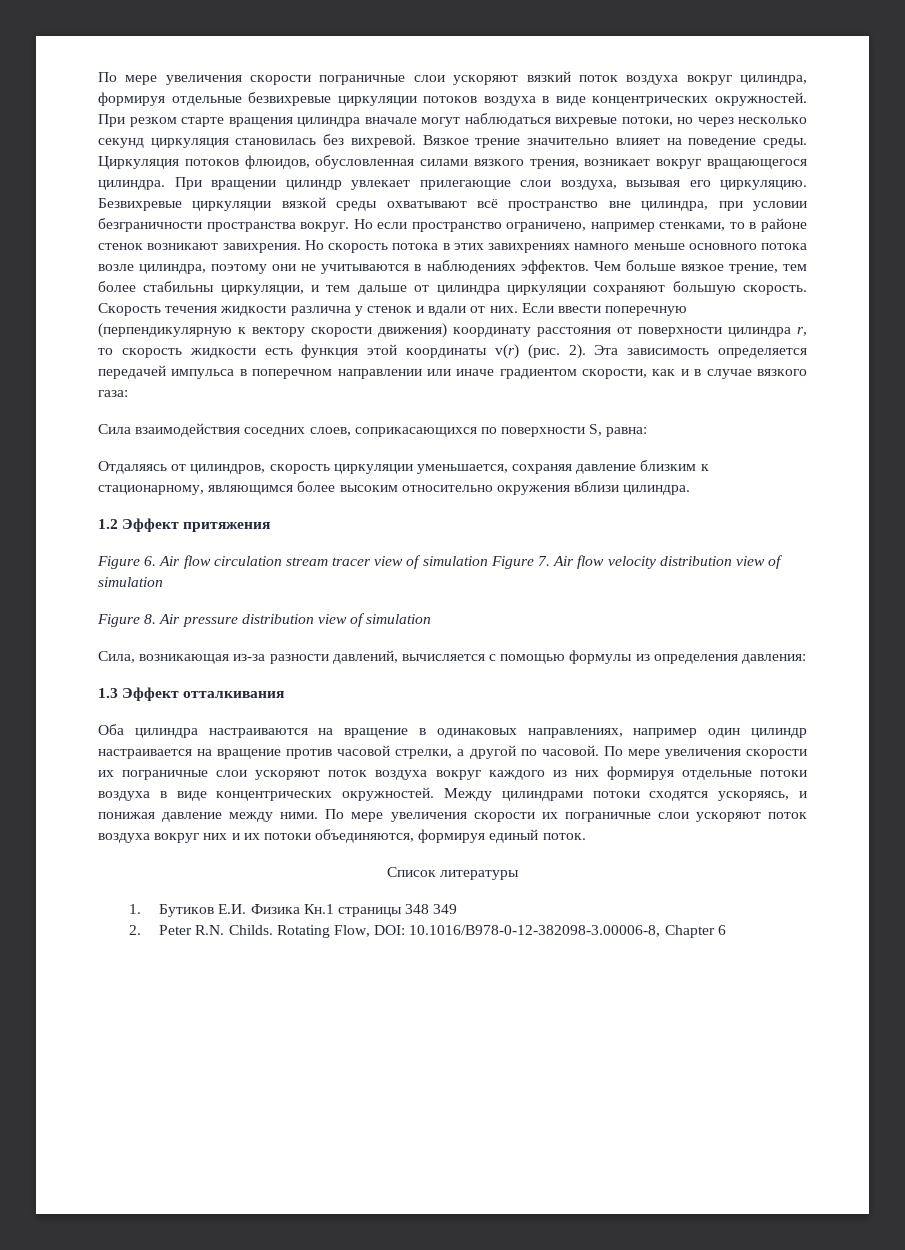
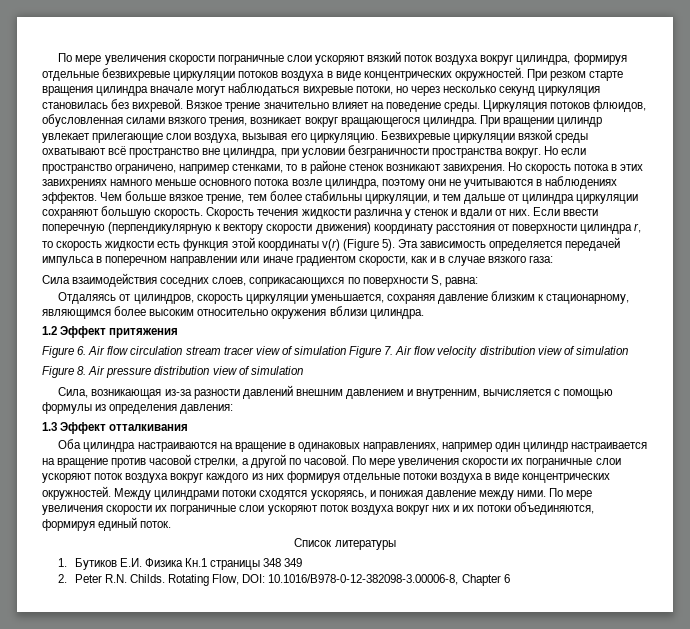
[527,344,586,359] (рис. 2). -> [342,239,395,251] (Figure 5).
[332,650,398,664] давлений, -> [242,385,481,399] давлений внешним давлением и внутренним,

